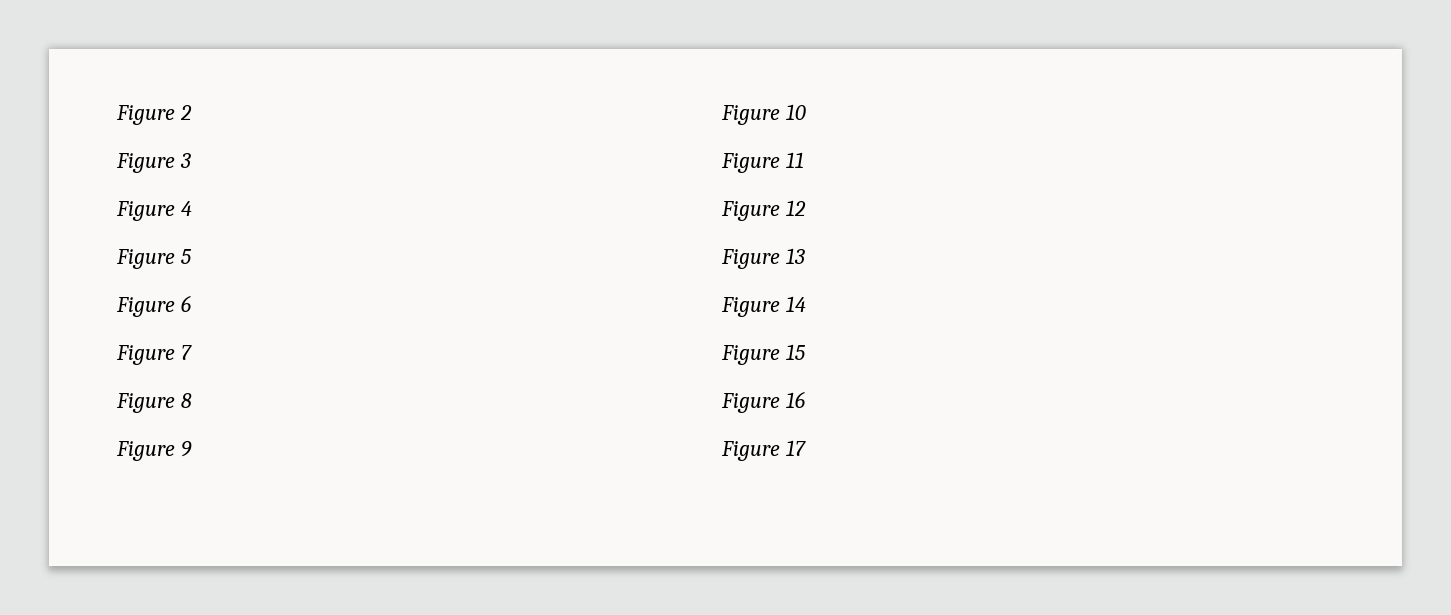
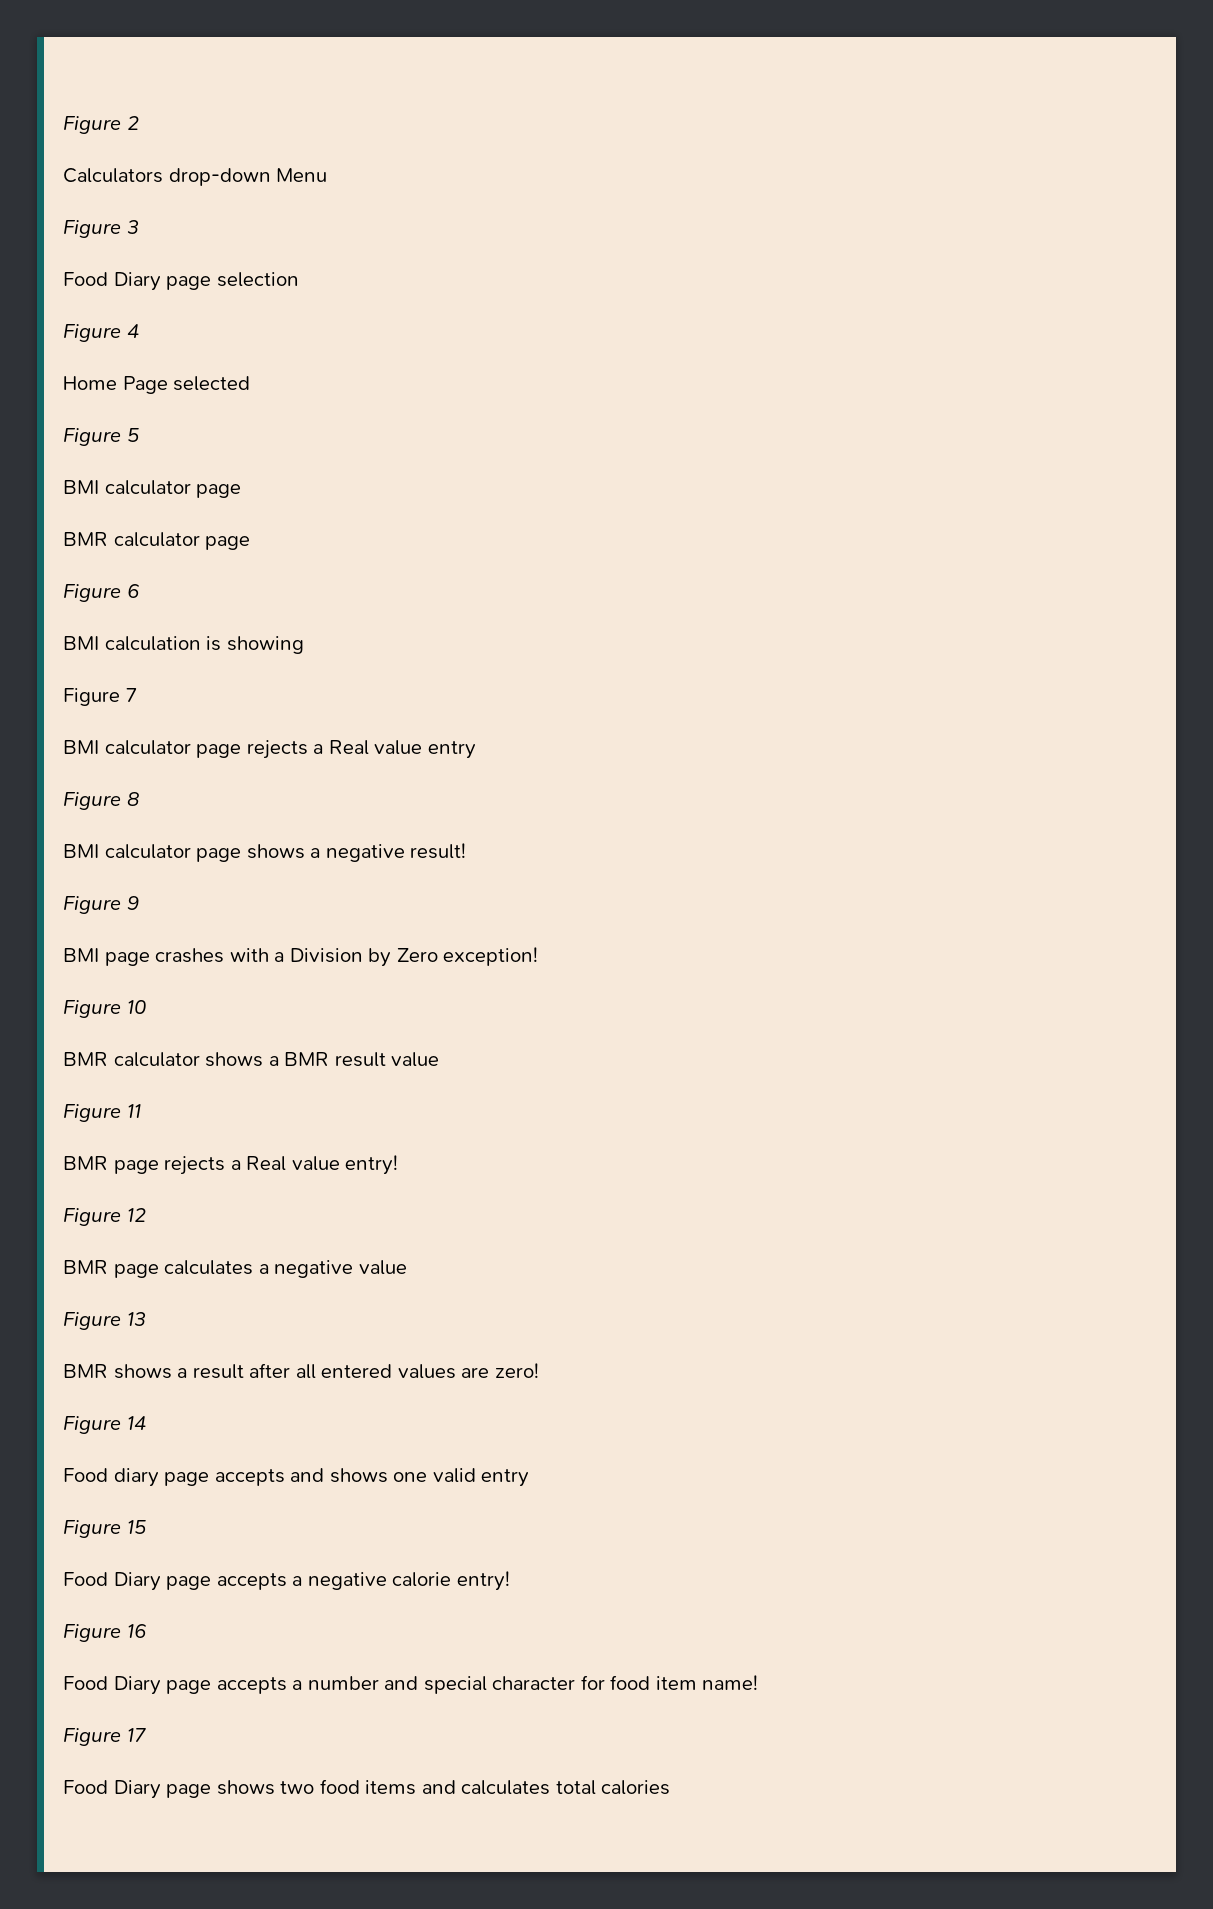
(192, 112) none -> [63,168,328,186] // Calculators drop-down Menu
(191, 160) none -> [63,272,299,291] // Food Diary page selection
(192, 208) none -> [63,376,251,394] // Home Page selected
[116,295,191,317] [116,345,192,365] [116,393,192,413] [116,441,192,461] [721,104,806,125] [721,152,804,173] [721,200,806,221] [721,248,805,269] [721,296,806,317] [721,344,806,365] [721,391,805,413] [721,440,806,461] Figure 6 // Figure 7 // Figure 8 // Figure 9 // Figure 10 // Figure 11 // Figure 12 // Figure 13 // Figure 14 // Figure 15 // Figure 16 // Figure 17 -> [63,480,242,498] [63,532,251,550] [63,584,140,602] [63,636,304,654] [63,688,137,706] [63,740,476,759] [63,792,139,810] [63,843,467,862] [63,896,139,914] [63,947,539,967] [63,1000,146,1018] [63,1052,440,1067] [63,1104,141,1122] [63,1155,399,1175] [63,1208,146,1226] [63,1260,407,1278] [63,1312,146,1330] [63,1363,539,1379] [63,1416,146,1434] [63,1468,530,1487] [63,1520,146,1538] [63,1571,510,1591] [63,1624,147,1642] [63,1675,759,1695] [63,1728,146,1746] [63,1779,671,1799] BMI calculator page // BMR calculator page // Figure 6 // BMI calculation is showing // Figure 7 // BMI calculator page rejects a Real value entry // Figure 8 // BMI calculator page shows a negative result! // Figure 9 // BMI page crashes with a Division by Zero exception! // Figure 10 // BMR calculator shows a BMR result value // Figure 11 // BMR page rejects a Real value entry! // Figure 12 // BMR page calculates a negative value // Figure 13 // BMR shows a result after all entered values are zero! // Figure 14 // Food diary page accepts and shows one valid entry // Figure 15 // Food Diary page accepts a negative calorie entry! // Figure 16 // Food Diary page accepts a number and special character for food item name! // Figure 17 // Food Diary page shows two food items and calculates total calories

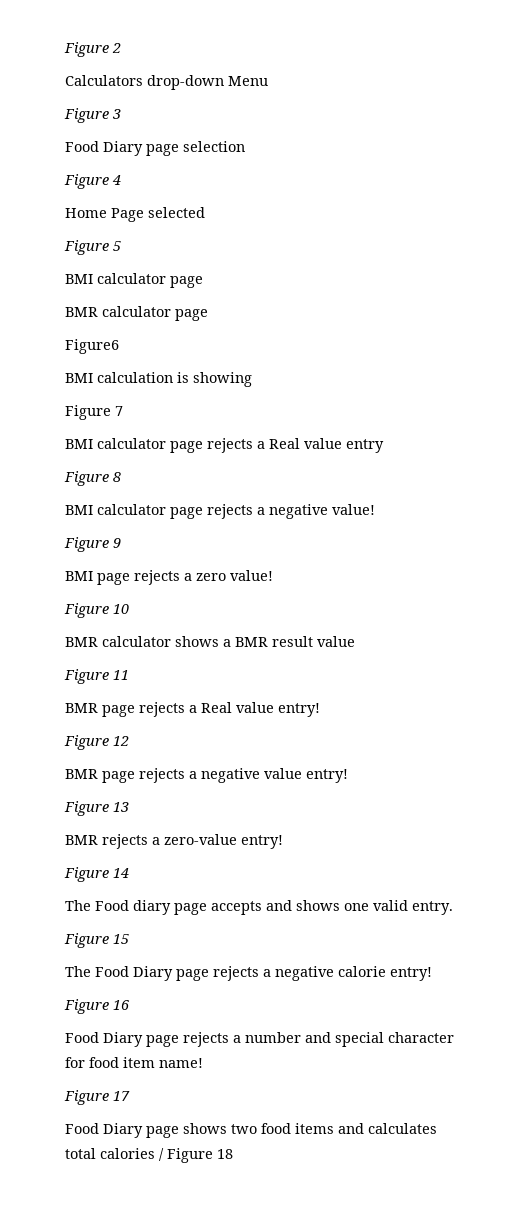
[63,584,140,602] Figure 6 -> [65,339,119,354] Figure6
[246,843,467,862] shows a negative result! -> [207,504,375,519] rejects a negative value!
[155,947,539,967] crashes with a Division by Zero exception! -> [134,570,273,585] rejects a zero value!
[164,1260,254,1275] calculates -> [139,768,185,783] rejects
(407, 1267) none -> [306,769,348,783] entry!
[113,1363,539,1379] shows a result after all entered values are zero! -> [102,834,283,849] rejects a zero-value entry!
(146, 1423) none -> [65,900,91,911] The
[481,1469,530,1487] entry -> [412,901,453,915] entry.
[63,1572,287,1591] Food Diary page accepts -> [65,966,259,981] The Food Diary page rejects
[216,1677,287,1694] accepts -> [183,1032,229,1047] rejects
(671, 1787) none -> [159,1148,233,1163] / Figure 18

